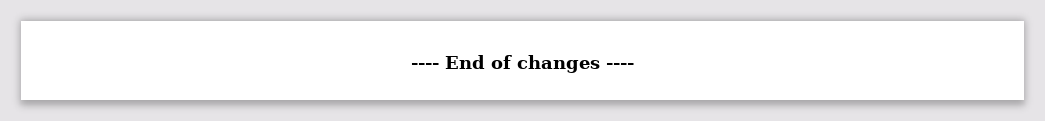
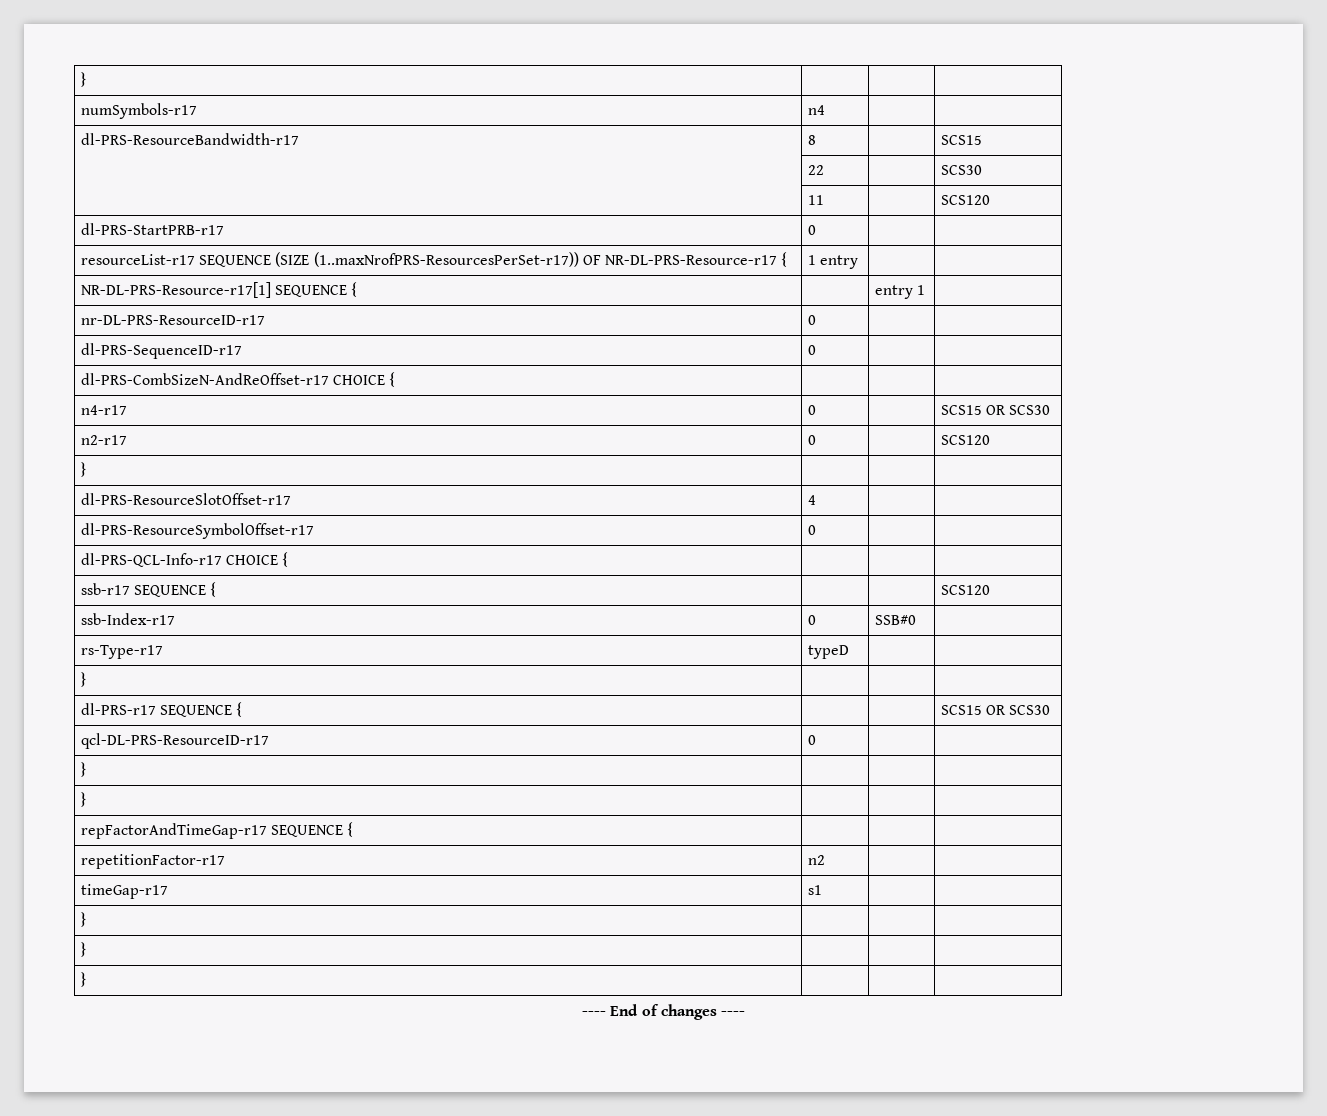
(411, 66) none -> [81,72,87,87] [81,103,198,119] [808,105,826,115] [81,133,300,145] [808,135,817,145] [941,135,983,145] [808,165,825,175] [941,165,983,175] [808,195,825,205] [941,195,991,205] [81,223,225,235] [808,225,817,235] [81,252,788,267] [808,255,859,269] [81,282,358,298] [875,285,926,299] [81,315,266,325] [808,315,817,325] [81,343,243,359] [808,345,817,355] [81,372,396,387] [81,405,128,415] [808,405,817,415] [941,405,1051,415] [81,435,128,445] [808,435,817,445] [941,435,991,445] [81,462,87,477] [81,493,292,505] [808,495,817,505] [81,523,315,539] [808,525,817,535] [81,552,289,567] [81,582,217,597] [941,585,991,595] [81,613,176,625] [808,615,817,625] [875,615,917,625] [81,645,164,659] [808,645,850,659] [81,672,87,687] [81,702,243,717] [941,705,1051,715] [81,733,270,749] [808,735,817,745] [81,762,87,777] [81,792,87,807] [81,822,354,839] [81,854,226,869] [808,855,826,865] [81,884,169,899] [808,885,823,895] [81,912,87,927] [81,942,87,957] [81,972,87,987] } | | | // numSymbols-r17 | n4 | | // dl-PRS-ResourceBandwidth-r17 | 8 | | SCS15 // | 22 | | SCS30 // | 11 | | SCS120 // dl-PRS-StartPRB-r17 | 0 | | // resourceList-r17 SEQUENCE (SIZE (1..maxNrofPRS-ResourcesPerSet-r17)) OF NR-DL-PRS-Resource-r17 { | 1 entry | | // NR-DL-PRS-Resource-r17[1] SEQUENCE { | | entry 1 | // nr-DL-PRS-ResourceID-r17 | 0 | | // dl-PRS-SequenceID-r17 | 0 | | // dl-PRS-CombSizeN-AndReOffset-r17 CHOICE { | | | // n4-r17 | 0 | | SCS15 OR SCS30 // n2-r17 | 0 | | SCS120 // } | | | // dl-PRS-ResourceSlotOffset-r17 | 4 | | // dl-PRS-ResourceSymbolOffset-r17 | 0 | | // dl-PRS-QCL-Info-r17 CHOICE { | | | // ssb-r17 SEQUENCE { | | | SCS120 // ssb-Index-r17 | 0 | SSB#0 | // rs-Type-r17 | typeD | | // } | | | // dl-PRS-r17 SEQUENCE { | | | SCS15 OR SCS30 // qcl-DL-PRS-ResourceID-r17 | 0 | | // } | | | // } | | | // repFactorAndTimeGap-r17 SEQUENCE { | | | // repetitionFactor-r17 | n2 | | // timeGap-r17 | s1 | | // } | | | // } | | | // } | | | //

